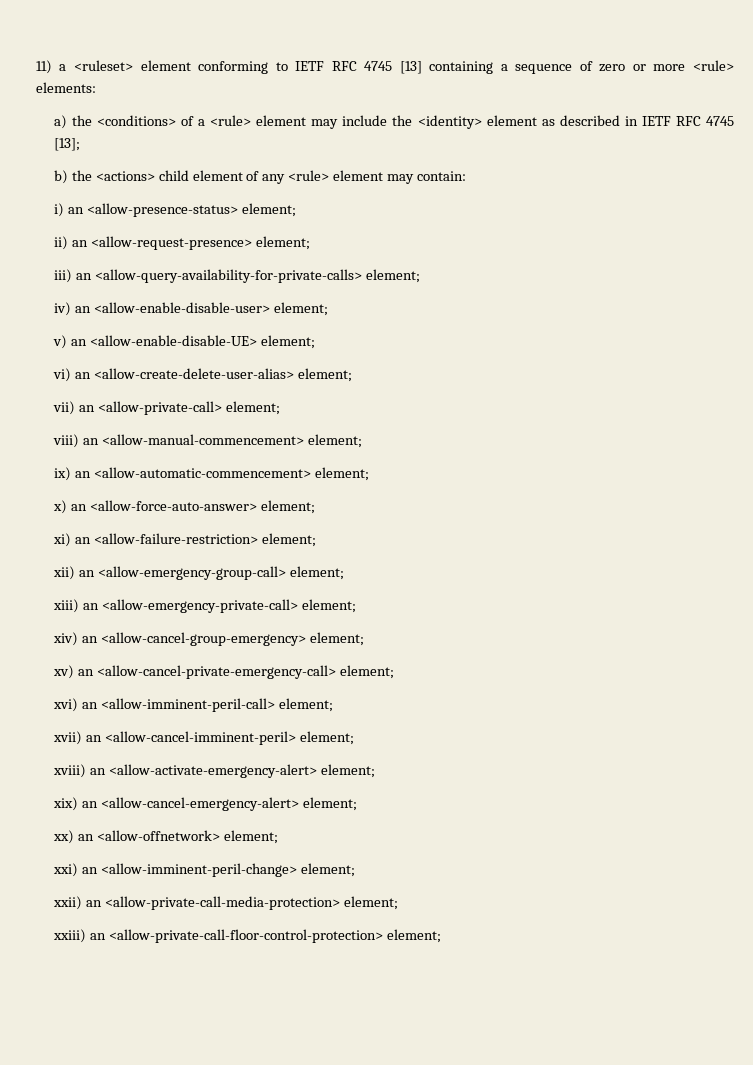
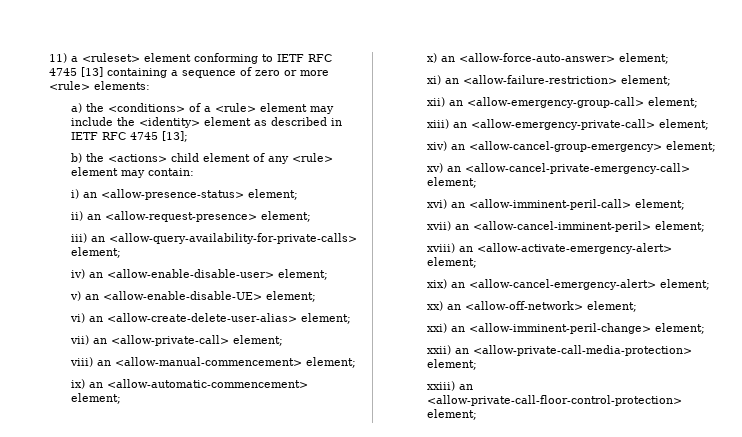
[96,830,220,841] <allow-offnetwork> -> [464,301,583,310] <allow-off-network>

